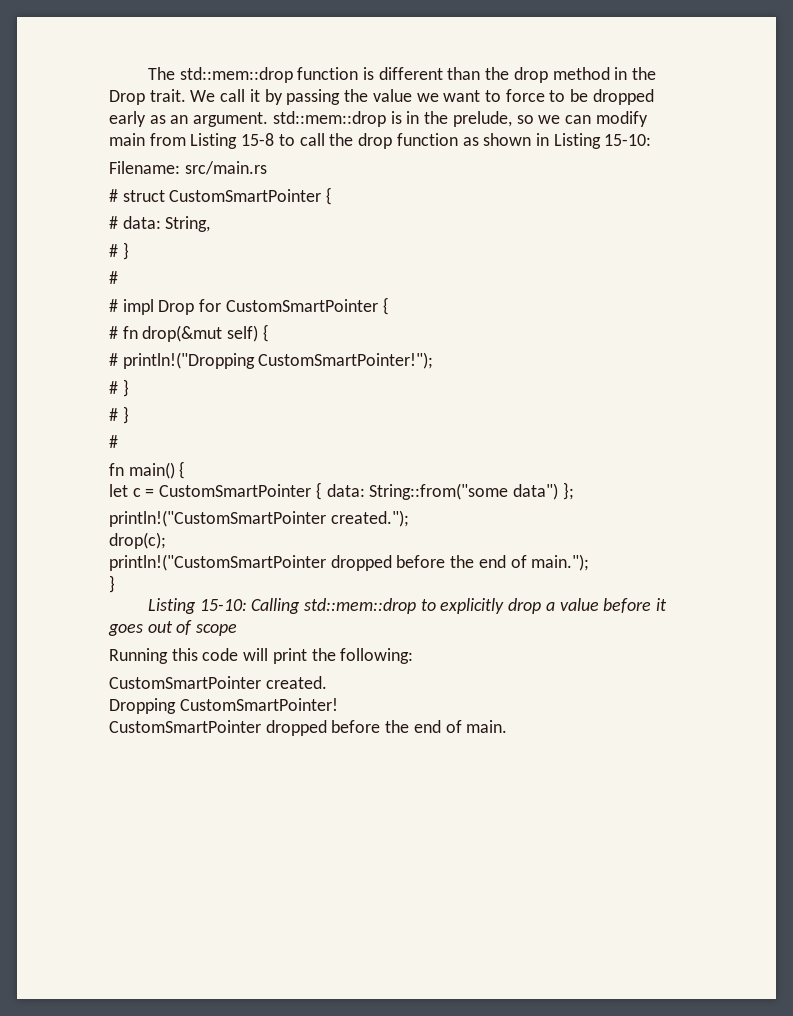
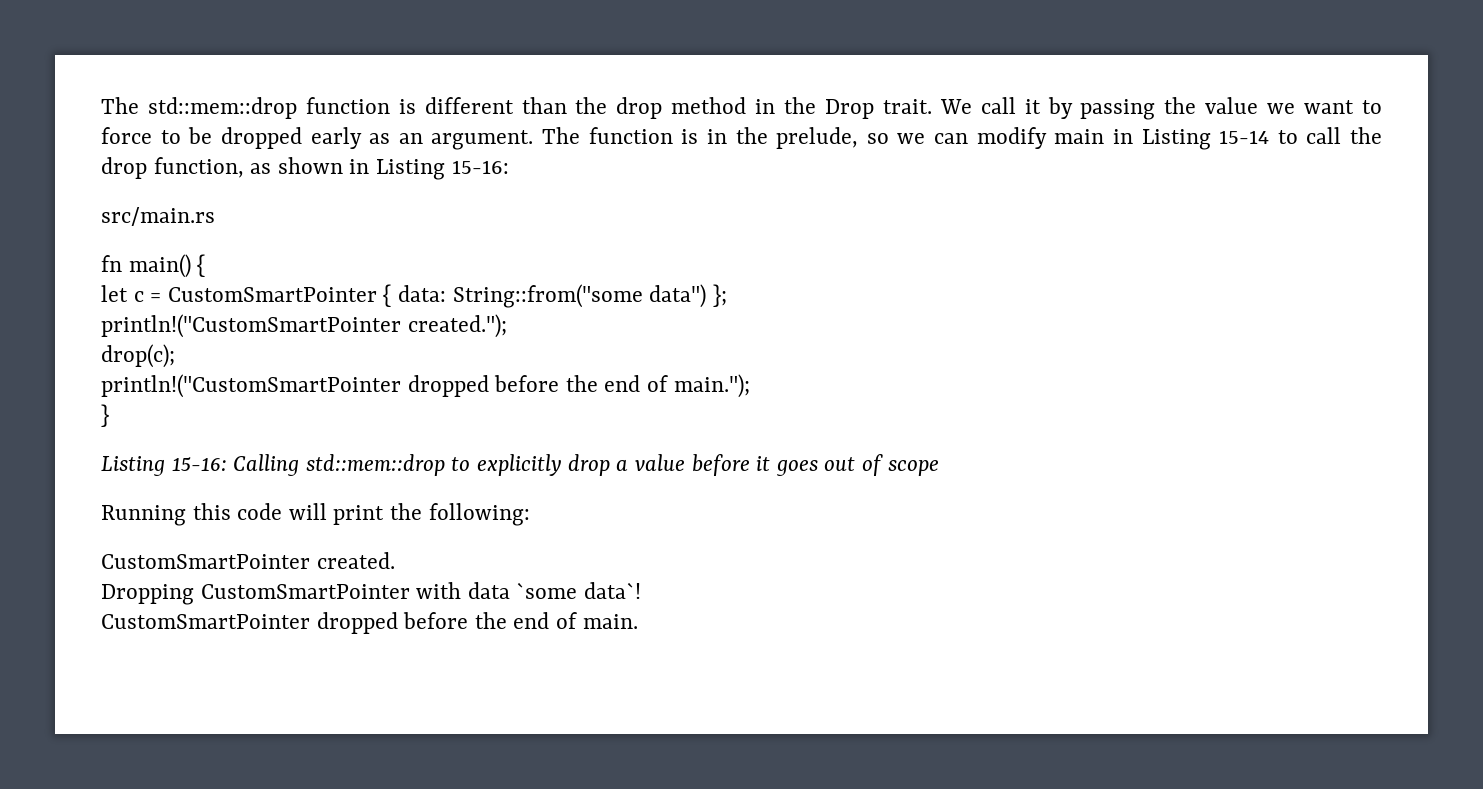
[272,111,386,127] std::mem::drop -> [542,127,673,144] The function
[149,133,275,149] from Listing 15-8 -> [1112,129,1270,150] in Listing 15-14
[396,133,458,146] function -> [153,157,244,178] function,
[604,134,652,146] [109,161,180,174] 15-10: // Filename: -> [451,160,509,174] 15-16: //
[109,187,333,205] [109,216,211,232] [109,242,129,260] [109,271,118,284] [109,297,389,315] [109,324,269,342] [109,352,434,369] [109,379,129,397] [109,406,129,424] [109,435,118,448] // # struct CustomSmartPointer { // # data: String, // # } // # // # impl Drop for CustomSmartPointer { // # fn drop(&mut self) { // # println!("Dropping CustomSmartPointer!"); // # } // # } // # -> (215, 216) none
[199,599,247,611] 15-10: -> [171,457,227,471] 15-16:
[179,698,338,711] CustomSmartPointer! -> [200,582,642,599] CustomSmartPointer with data `some data`!

